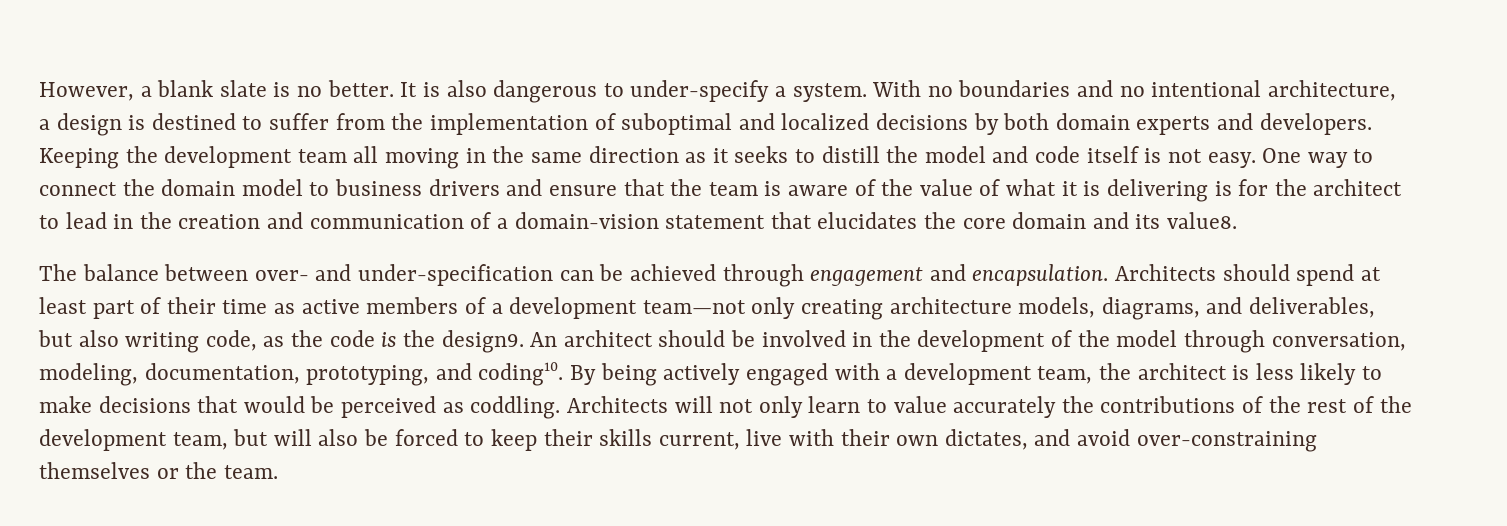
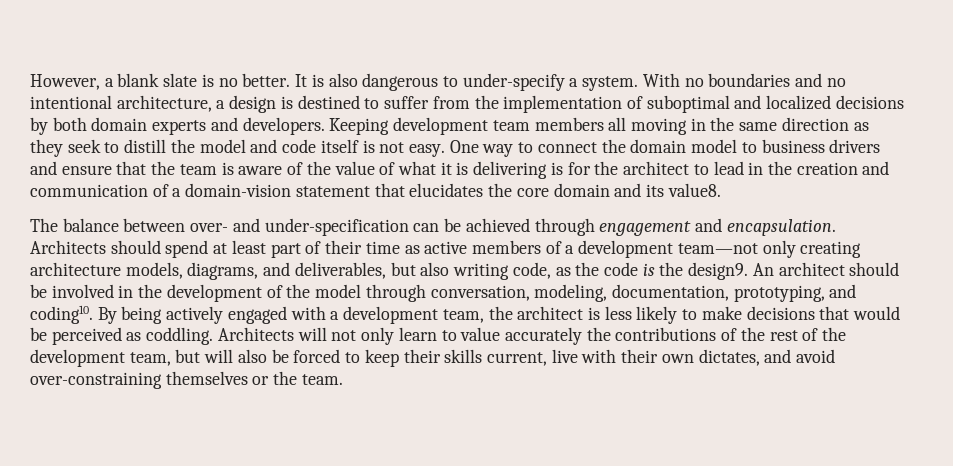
[125,146,158,163] the -> (390, 126) none
(347, 156) none -> [534,117,604,131] members
[712,146,789,163] it seeks -> [30,139,101,157] they seek

